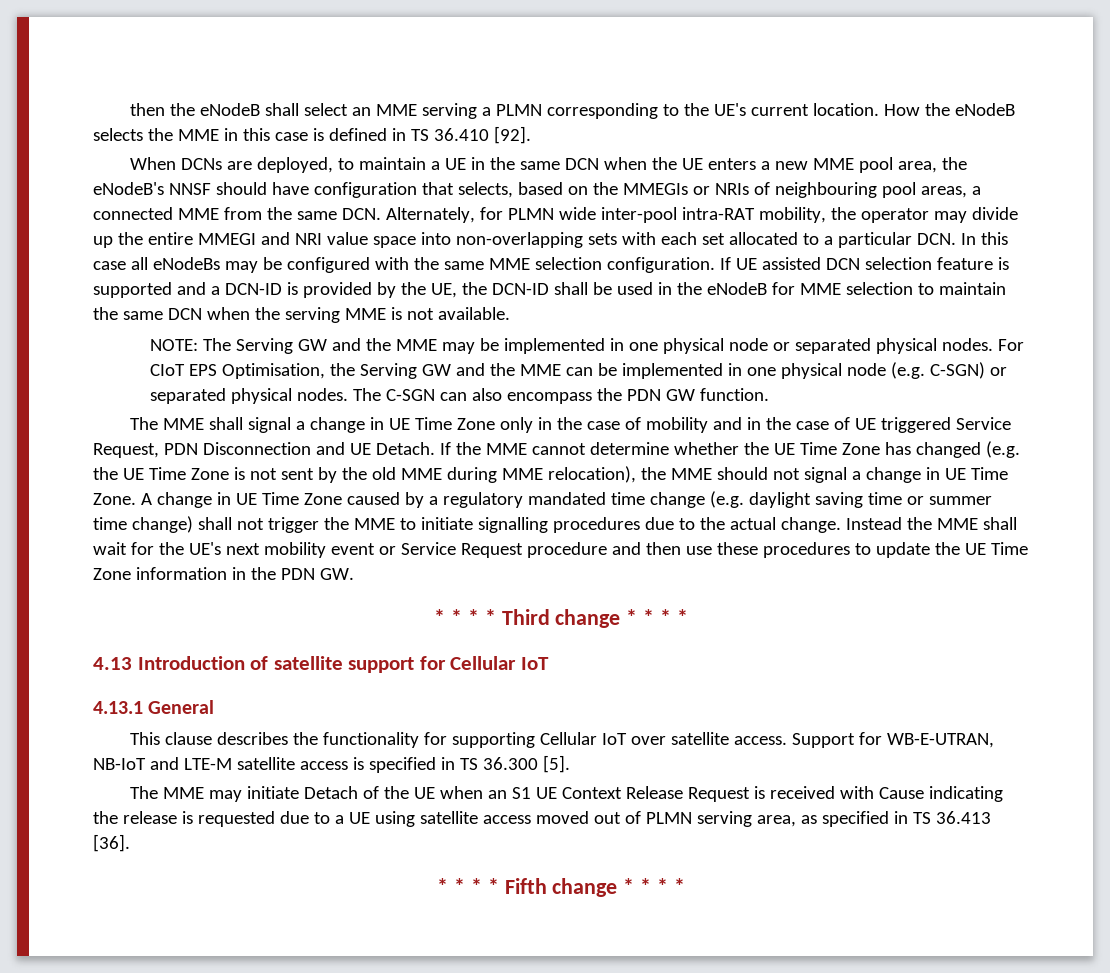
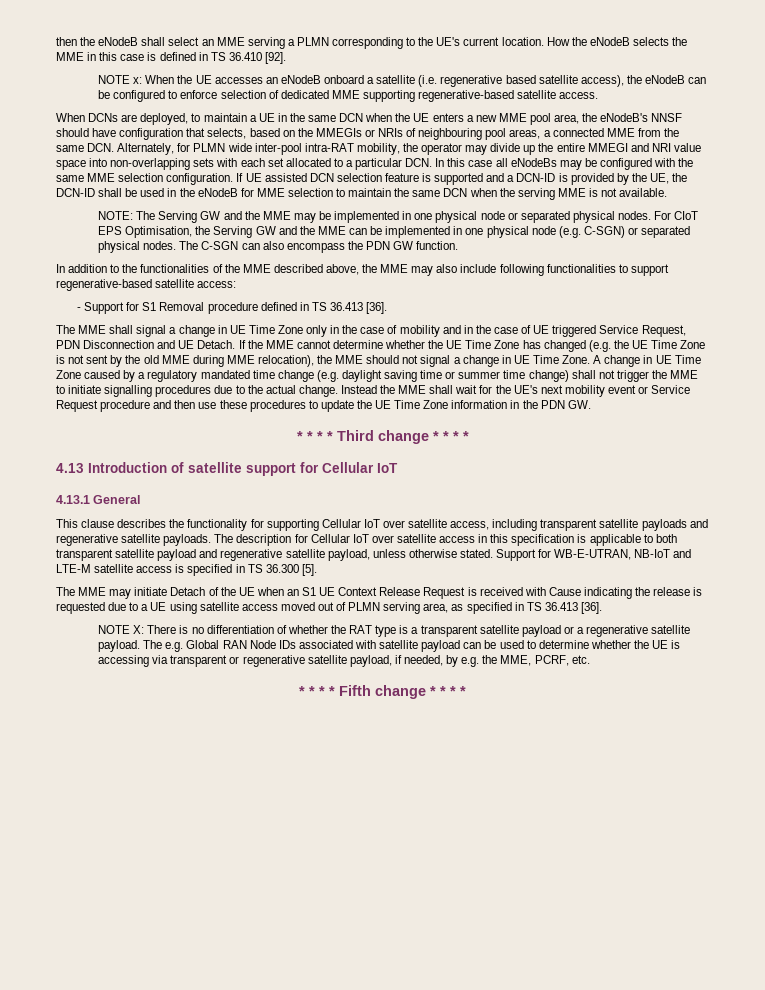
(531, 135) none -> [98,75,707,87] [98,90,599,102] // NOTE x: When the UE accesses an eNodeB onboard a satellite (i.e. regenerative based satellite access), the eNodeB can be configured to enforce selection of dedicated MME supporting regenerative-based satellite access.
(769, 394) none -> [56,264,669,276] [56,279,237,291] [77,302,388,314] // In addition to the functionalities of the MME described above, the MME may also include following functionalities to support regenerative-based satellite access: // - Support for S1 Removal procedure defined in TS 36.413 [36].
[733,736,787,745] access. -> [450,519,708,531] [56,534,677,546] [56,549,493,561] access, including transparent satellite payloads and regenerative satellite payloads. The description for Cellular IoT over satellite access in this specification is applicable to both transparent satellite payload and regenerative satellite payload, unless otherwise stated.
(130, 843) none -> [98,625,691,637] [98,640,681,652] [98,655,590,667] // NOTE X: There is no differentiation of whether the RAT type is a transparent satellite payload or a regenerative satellite payload. The e.g. Global RAN Node IDs associated with satellite payload can be used to determine whether the UE is accessing via transparent or regenerative satellite payload, if needed, by e.g. the MME, PCRF, etc.

